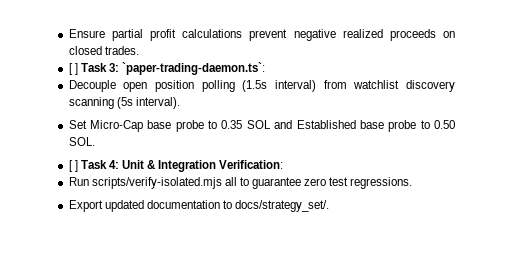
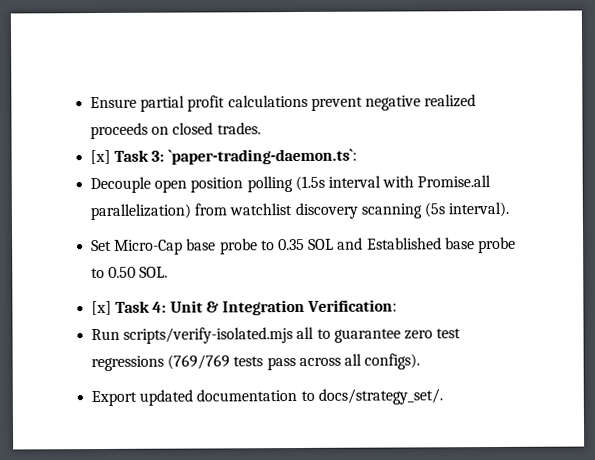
[68,63,78,75] [ ] -> [90,149,112,165] [x]
[274,80,316,92] interval) -> [327,175,492,188] [90,203,192,221] interval with Promise.all parallelization)
[68,160,78,172] [ ] -> [91,300,113,316] [x]
[350,177,413,189] regressions. -> [91,353,421,372] regressions (769/769 tests pass across all configs).

